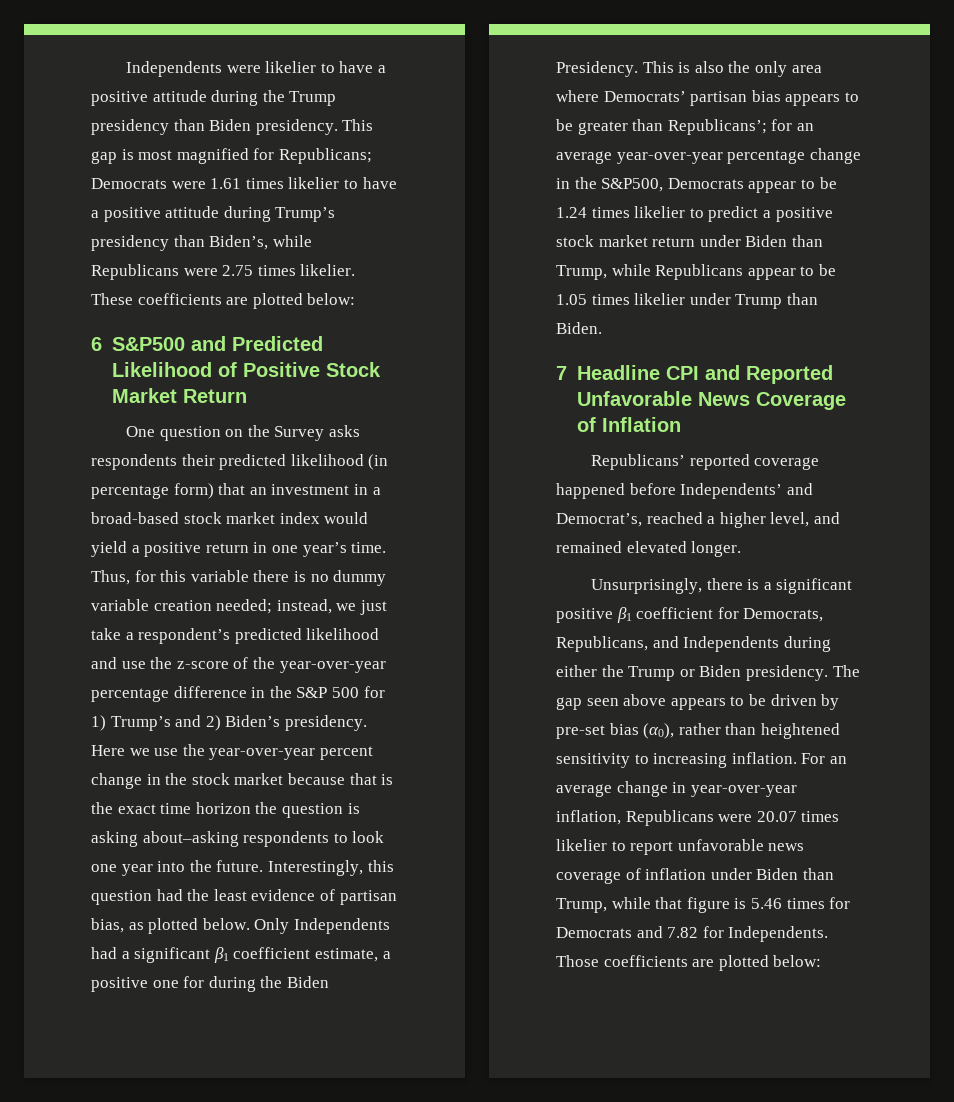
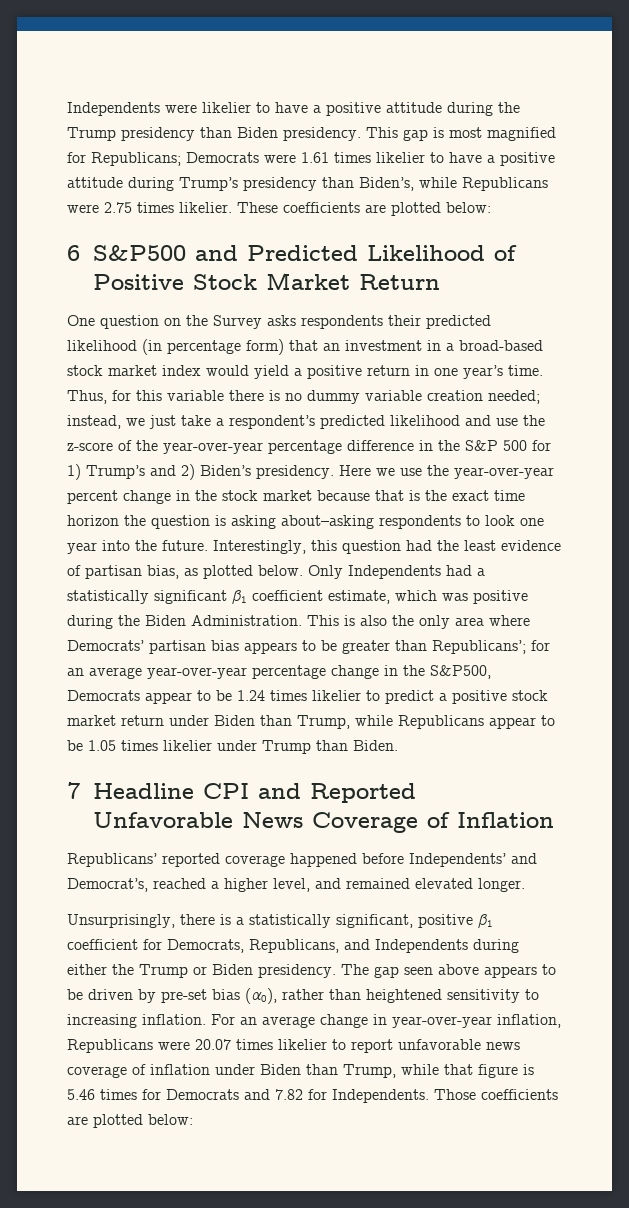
(130, 955) none -> [67,590,149,604] statistically
[382,951,391,959] [91,976,205,992] a positive one for -> [395,590,528,604] which was positive
[556,61,638,77] Presidency. -> [191,615,302,626] Administration.
[776,578,853,594] significant -> [249,914,413,928] statistically significant,

